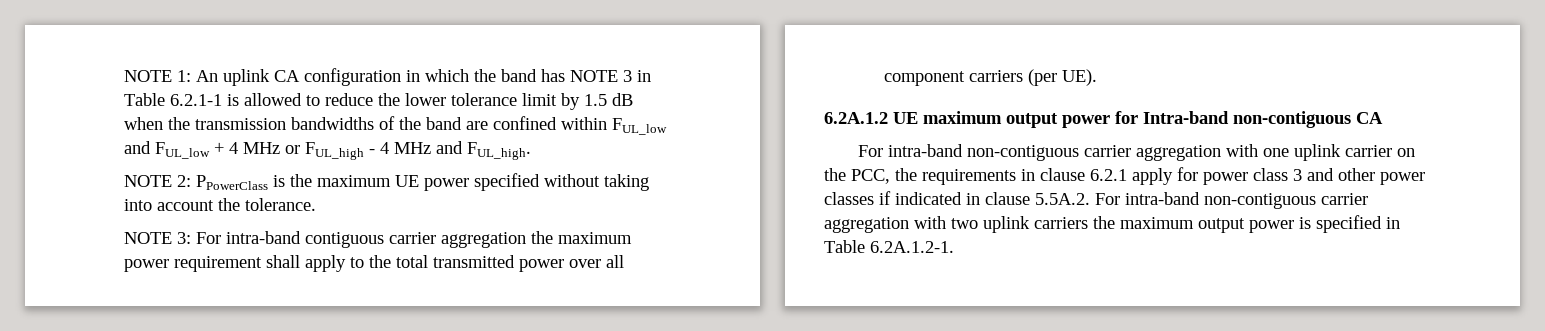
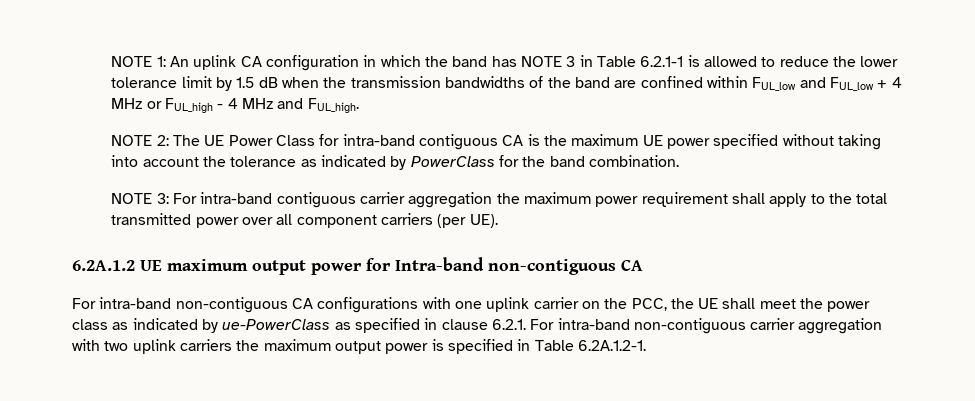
[195,175,268,190] PPowerClass -> [173,134,524,150] The UE Power Class for intra-band contiguous CA
[244,198,316,211] tolerance. -> [230,155,679,170] tolerance as indicated by PowerClass for the band combination.
[1084,145,1222,161] carrier aggregation -> [291,297,419,313] CA configurations
[922,167,1425,185] [824,191,1090,205] requirements in clause 6.2.1 apply for power class 3 and other power classes if indicated in clause 5.5A.2. -> [698,298,871,312] [72,318,526,333] UE shall meet the power class as indicated by ue-PowerClass as specified in clause 6.2.1.

